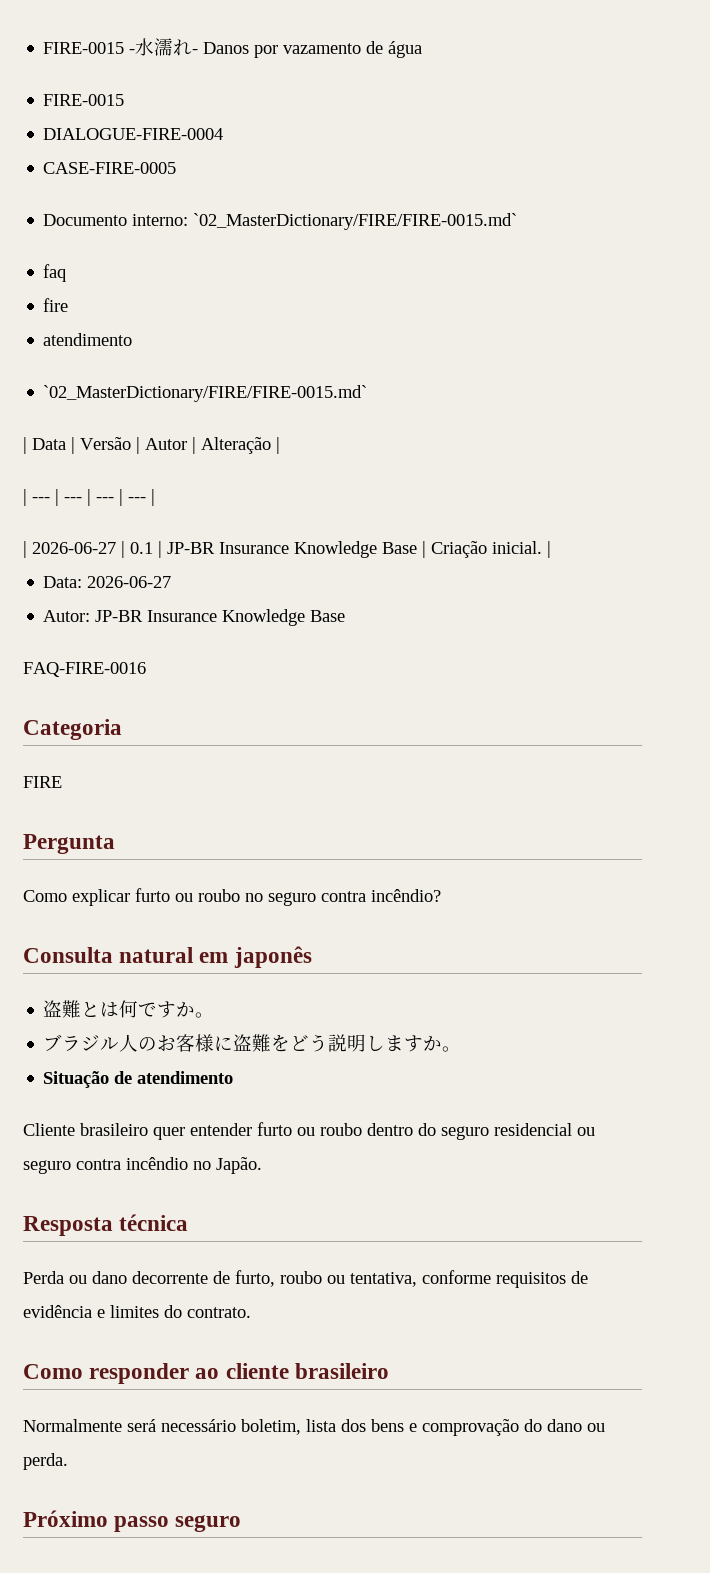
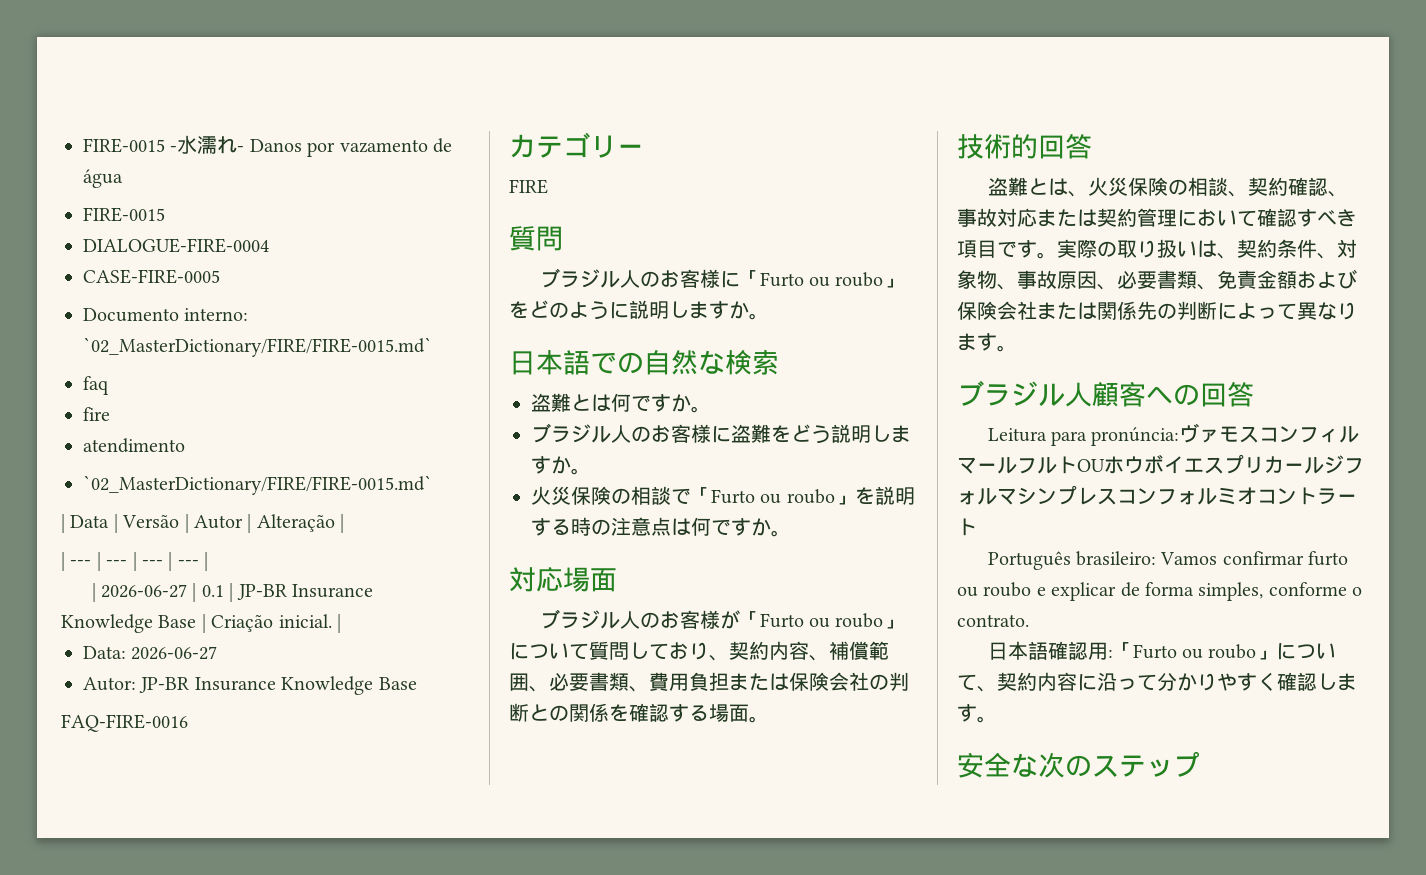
[23,719,122,740] Categoria -> [509,132,644,158] カテゴリー
[23,834,115,854] [23,888,441,906] [23,946,312,968] Pergunta // Como explicar furto ou roubo no seguro contra incêndio? // Consulta natural em japonês -> [509,226,563,251] [539,268,904,288] [509,300,769,320] [509,350,779,375] 質問 // ブラジル人のお客様に「Furto ou roubo」をどのように説明しますか。 // 日本語での自然な検索
[43,1071,234,1088] [23,1122,595,1140] [23,1157,262,1174] [23,1214,189,1236] [23,1270,588,1288] [23,1305,251,1318] [23,1363,389,1384] [23,1419,605,1436] [23,1453,68,1470] [23,1510,242,1532] Situação de atendimento // Cliente brasileiro quer entender furto ou roubo dentro do seguro residencial ou seguro contra incêndio no Japão. // Resposta técnica // Perda ou dano decorrente de furto, roubo ou tentativa, conforme requisitos de evidência e limites do contrato. // Como responder ao cliente brasileiro // Normalmente será necessário boletim, lista dos bens e comprovação do dano ou perda. // Próximo passo seguro -> [531,486,915,505] [531,517,791,537] [509,567,617,592] [539,609,904,629] [509,641,889,661] [509,672,909,692] [509,703,769,723] [957,133,1092,159] [987,177,1348,197] [957,208,1357,227] [957,239,1357,259] [957,269,1357,290] [957,301,1357,320] [957,333,1017,352] [957,380,1254,407] [987,423,1360,446] [957,454,1364,474] [957,485,1357,505] [957,518,977,536] [987,551,1349,570] [957,582,1363,601] [957,614,1029,627] [987,641,1337,660] [957,672,1357,692] [957,704,997,723] [957,751,1200,778] 火災保険の相談で「Furto ou roubo」を説明する時の注意点は何ですか。 // 対応場面 // ブラジル人のお客様が「Furto ou roubo」について質問しており、契約内容、補償範囲、必要書類、費用負担または保険会社の判断との関係を確認する場面。 // 技術的回答 // 盗難とは、火災保険の相談、契約確認、事故対応または契約管理において確認すべき項目です。実際の取り扱いは、契約条件、対象物、事故原因、必要書類、免責金額および保険会社または関係先の判断によって異なります。 // ブラジル人顧客への回答 // Leitura para pronúncia:ヴァモスコンフィルマールフルトOUホウボイエスプリカールジフォルマシンプレスコンフォルミオコントラート // Português brasileiro: Vamos confirmar furto ou roubo e explicar de forma simples, conforme o contrato. // 日本語確認用:「Furto ou roubo」について、契約内容に沿って分かりやすく確認します。 // 安全な次のステップ

